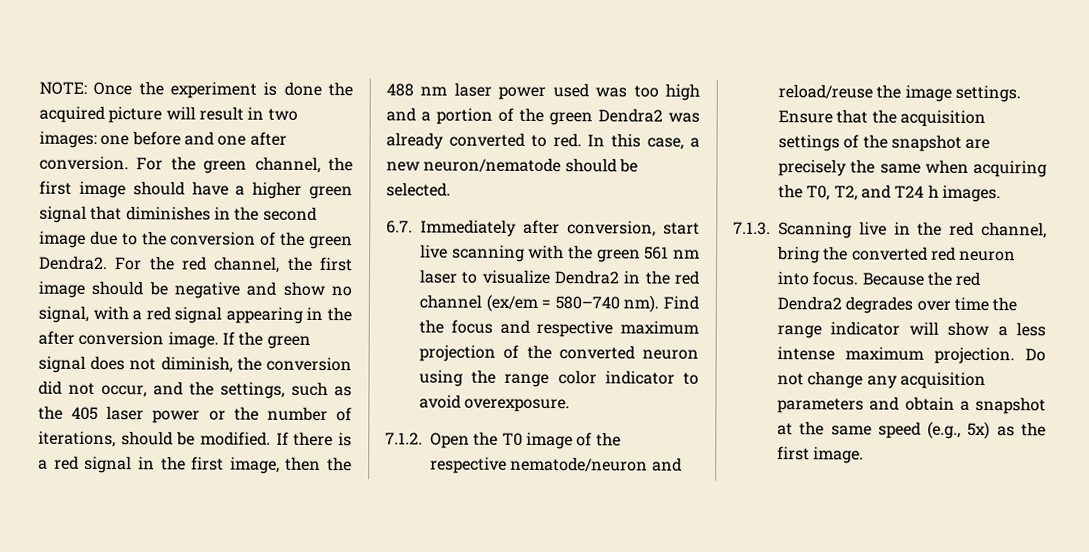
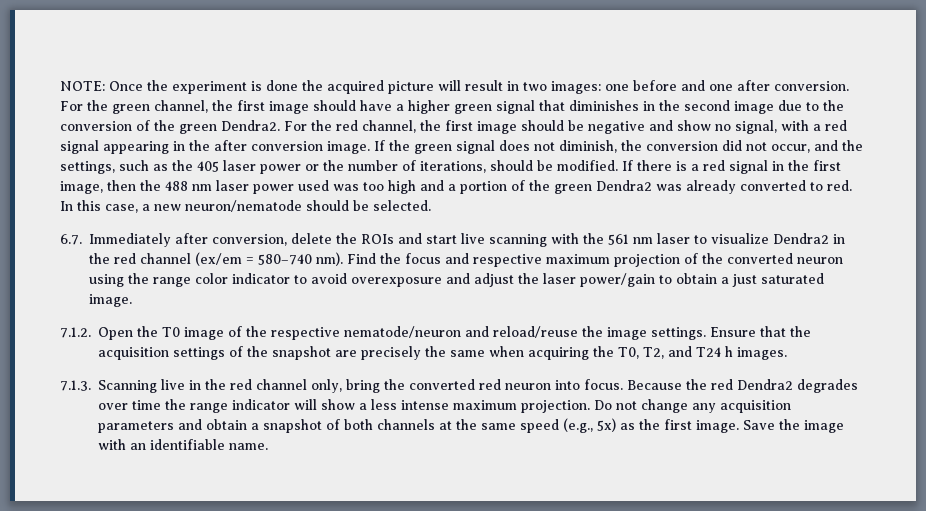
(656, 228) none -> [291,233,422,244] delete the ROIs and
[596,249,641,263] green -> (604, 238) none
[464,398,571,413] overexposure. -> [351,273,824,287] [89,294,132,307] overexposure and adjust the laser power/gain to obtain a just saturated image.
[981,221,1047,239] channel, -> [256,379,342,393] channel only,
(1046, 405) none -> [326,419,435,430] of both channels
(865, 455) none -> [743,419,844,433] [98,439,268,450] Save the image with an identifiable name.

